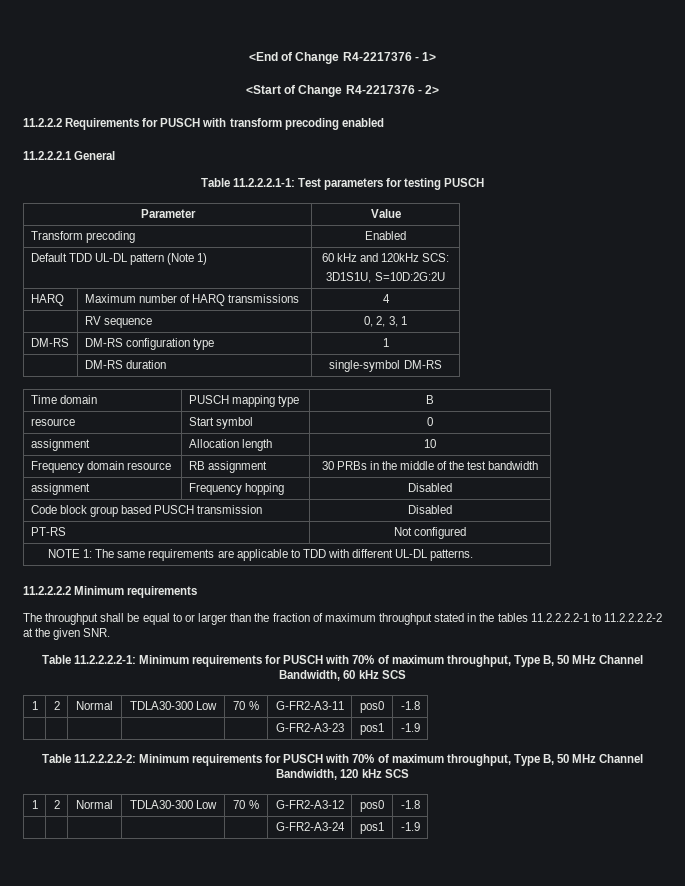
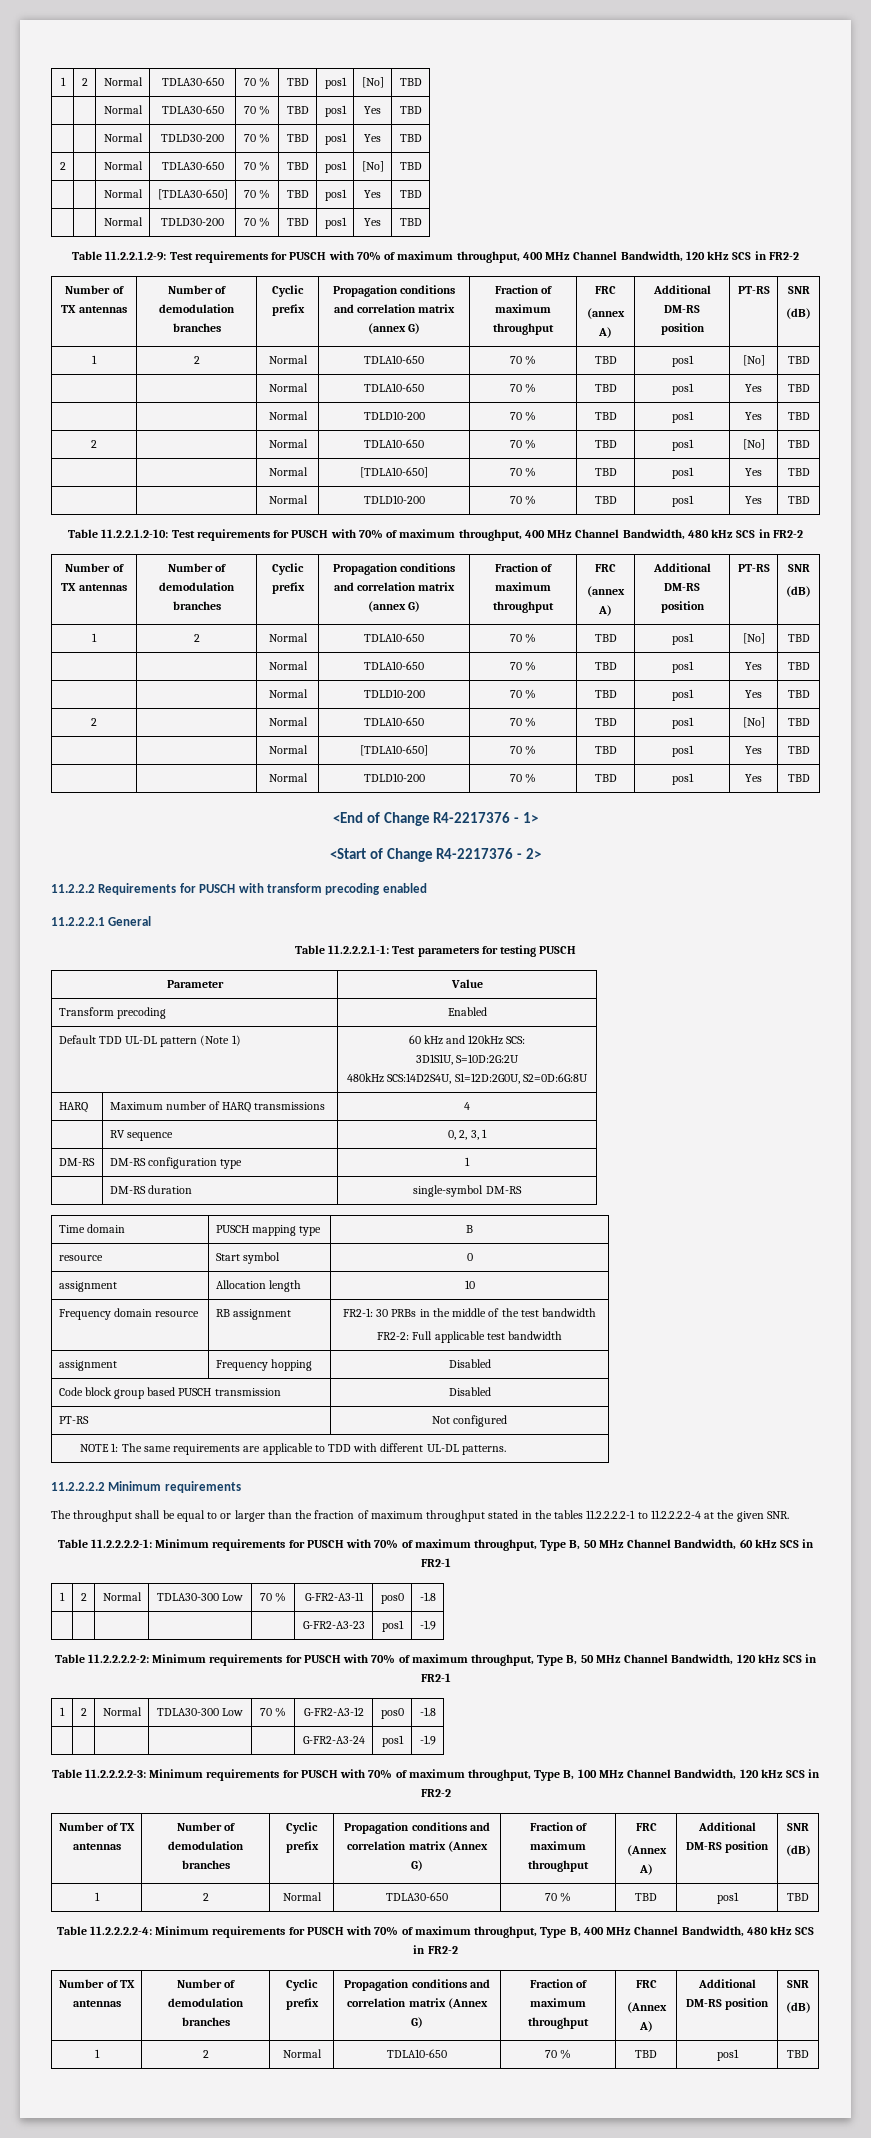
(248, 56) none -> [60,77,66,86] [81,78,88,86] [103,77,143,86] [161,77,224,86] [243,77,271,87] [286,78,309,86] [324,77,347,89] [361,77,384,88] [399,78,422,86] [103,105,143,114] [161,105,224,114] [243,105,271,115] [286,106,309,114] [324,105,347,117] [364,106,381,114] [399,106,422,114] [103,133,143,142] [161,134,224,142] [243,133,271,143] [286,134,309,142] [324,133,347,145] [364,134,381,142] [399,134,422,142] [59,162,66,170] [103,161,143,170] [161,161,224,170] [243,161,271,171] [286,162,309,170] [324,161,347,173] [361,161,384,172] [399,162,422,170] [103,189,143,198] [157,189,228,200] [243,189,271,199] [286,190,309,198] [324,189,347,201] [364,190,381,198] [399,190,422,198] [103,217,143,226] [161,218,224,226] [243,217,271,227] [286,218,309,226] [324,217,347,229] [364,218,381,226] [399,218,422,226] [72,251,799,263] [65,285,124,294] [61,305,127,313] [167,285,227,294] [159,304,235,313] [172,323,221,332] [272,285,304,297] [271,304,305,316] [332,285,456,297] [333,304,456,313] [367,323,421,334] [494,285,553,294] [495,304,551,313] [493,323,554,335] [594,286,616,294] [586,308,625,319] [597,327,612,338] [652,285,711,294] [663,305,700,313] [660,323,705,335] [737,286,770,294] [787,286,810,294] [785,308,811,319] [92,355,97,364] [193,356,200,364] [268,355,308,364] [364,355,424,364] [509,355,537,365] [594,356,617,364] [671,355,694,367] [742,355,765,366] [787,356,810,364] [268,383,308,392] [364,383,424,392] [509,383,537,393] [594,384,617,392] [671,383,694,395] [744,384,762,392] [787,384,810,392] [268,411,308,420] [363,411,425,420] [509,411,537,421] [594,412,617,420] [671,411,694,423] [744,412,762,420] [787,412,810,420] [91,440,97,448] [268,439,308,448] [364,439,424,448] [509,439,537,449] [594,440,617,448] [671,439,694,451] [742,439,765,450] [787,440,810,448] [268,467,308,476] [360,467,428,478] [509,467,537,477] [594,468,617,476] [671,467,694,479] [744,468,762,476] [787,468,810,476] [268,495,308,504] [363,495,425,504] [509,495,537,505] [594,496,617,504] [671,495,694,507] [744,496,762,504] [787,496,810,504] [68,529,803,541] [65,563,124,572] [61,583,127,591] [167,563,227,572] [159,582,235,591] [172,601,221,610] [272,563,304,575] [271,582,305,594] [332,563,456,575] [333,582,456,591] [367,601,421,612] [494,563,553,572] [495,582,551,591] [493,601,554,613] [594,564,616,572] [586,586,625,597] [597,605,612,616] [652,563,711,572] [663,583,700,591] [660,601,705,613] [737,564,770,572] [787,564,810,572] [785,586,811,597] [92,633,97,642] [193,634,200,642] [268,633,308,642] [364,633,424,642] [509,633,537,643] [594,634,617,642] [671,633,694,645] [742,633,765,644] [787,634,810,642] [268,661,308,670] [364,661,424,670] [509,661,537,671] [594,662,617,670] [671,661,694,673] [744,662,762,670] [787,662,810,670] [268,689,308,698] [363,689,425,698] [509,689,537,699] [594,690,617,698] [671,689,694,701] [744,690,762,698] [787,690,810,698] [91,718,97,726] [268,717,308,726] [364,717,424,726] [509,717,537,727] [594,718,617,726] [671,717,694,729] [742,717,765,728] [787,718,810,726] [268,745,308,754] [360,745,428,756] [509,745,537,755] [594,746,617,754] [671,745,694,757] [744,746,762,754] [787,746,810,754] [268,773,308,782] [363,773,425,782] [509,773,537,783] [594,774,617,782] [671,773,694,785] [744,774,762,782] [787,774,810,782] 1 | 2 | Normal | TDLA30-650 | 70 % | TBD | pos1 | [No] | TBD // | | Normal | TDLA30-650 | 70 % | TBD | pos1 | Yes | TBD // | | Normal | TDLD30-200 | 70 % | TBD | pos1 | Yes | TBD // 2 | | Normal | TDLA30-650 | 70 % | TBD | pos1 | [No] | TBD // | | Normal | [TDLA30-650] | 70 % | TBD | pos1 | Yes | TBD // | | Normal | TDLD30-200 | 70 % | TBD | pos1 | Yes | TBD // Table 11.2.2.1.2-9: Test requirements for PUSCH with 70% of maximum throughput, 400 MHz Channel Bandwidth, 120 kHz SCS in FR2-2 // Number of TX antennas | Number of demodulation branches | Cyclic prefix | Propagation conditions and correlation matrix (annex G) | Fraction of maximum throughput | FRC // (annex A) | Additional DM-RS position | PT-RS | SNR // (dB) // 1 | 2 | Normal | TDLA10-650 | 70 % | TBD | pos1 | [No] | TBD // | | Normal | TDLA10-650 | 70 % | TBD | pos1 | Yes | TBD // | | Normal | TDLD10-200 | 70 % | TBD | pos1 | Yes | TBD // 2 | | Normal | TDLA10-650 | 70 % | TBD | pos1 | [No] | TBD // | | Normal | [TDLA10-650] | 70 % | TBD | pos1 | Yes | TBD // | | Normal | TDLD10-200 | 70 % | TBD | pos1 | Yes | TBD // Table 11.2.2.1.2-10: Test requirements for PUSCH with 70% of maximum throughput, 400 MHz Channel Bandwidth, 480 kHz SCS in FR2-2 // Number of TX antennas | Number of demodulation branches | Cyclic prefix | Propagation conditions and correlation matrix (annex G) | Fraction of maximum throughput | FRC // (annex A) | Additional DM-RS position | PT-RS | SNR // (dB) // 1 | 2 | Normal | TDLA10-650 | 70 % | TBD | pos1 | [No] | TBD // | | Normal | TDLA10-650 | 70 % | TBD | pos1 | Yes | TBD // | | Normal | TDLD10-200 | 70 % | TBD | pos1 | Yes | TBD // 2 | | Normal | TDLA10-650 | 70 % | TBD | pos1 | [No] | TBD // | | Normal | [TDLA10-650] | 70 % | TBD | pos1 | Yes | TBD // | | Normal | TDLD10-200 | 70 % | TBD | pos1 | Yes | TBD //
(445, 276) none -> [347,1073,588,1084] // 480kHz SCS:14D2S4U, S1=12D:2G0U, S2=0D:6G:8U
(267, 467) none -> [342,1308,373,1317] FR2-1:
(539, 465) none -> [377,1331,562,1343] // FR2-2: Full applicable test bandwidth
[603,613,662,622] 11.2.2.2.2-2 -> [650,1510,701,1519] 11.2.2.2.2-4
(406, 674) none -> [802,1539,815,1548] [420,1558,451,1567] in FR2-1
(409, 773) none -> [805,1654,818,1663] [420,1673,451,1682] in FR2-1
(420, 826) none -> [51,1769,821,1781] [420,1789,451,1797] [59,1822,135,1831] [72,1843,121,1850] [176,1822,236,1831] [168,1841,244,1850] [181,1860,230,1869] [286,1822,318,1834] [285,1841,319,1853] [344,1822,490,1834] [347,1841,488,1852] [411,1860,423,1871] [529,1822,588,1831] [530,1841,586,1850] [528,1860,589,1872] [635,1823,657,1831] [626,1845,667,1856] [638,1864,653,1875] [697,1822,756,1831] [685,1841,770,1853] [786,1823,809,1831] [785,1845,811,1856] [94,1892,100,1901] [202,1893,209,1901] [282,1892,322,1901] [386,1892,448,1901] [544,1892,572,1902] [634,1893,657,1901] [716,1892,739,1904] [786,1893,809,1901] [56,1926,815,1938] [413,1945,458,1954] [59,1979,135,1988] [72,2000,121,2007] [176,1979,236,1988] [168,1998,244,2007] [181,2017,230,2026] [286,1979,318,1991] [285,1998,319,2010] [344,1979,490,1991] [347,1998,488,2009] [411,2017,423,2028] [529,1979,588,1988] [530,1998,586,2007] [528,2017,589,2029] [635,1980,657,1988] [626,2002,667,2013] [638,2021,653,2032] [697,1979,756,1988] [685,1998,770,2010] [786,1980,809,1988] [785,2002,811,2013] [94,2049,100,2058] [202,2050,209,2058] [282,2049,322,2058] [387,2049,447,2058] [544,2049,572,2059] [634,2050,657,2058] [716,2049,739,2061] [786,2050,809,2058] // Table 11.2.2.2.2-3: Minimum requirements for PUSCH with 70% of maximum throughput, Type B, 100 MHz Channel Bandwidth, 120 kHz SCS in FR2-2 // Number of TX antennas | Number of demodulation branches | Cyclic prefix | Propagation conditions and correlation matrix (Annex G) | Fraction of maximum throughput | FRC // (Annex A) | Additional DM-RS position | SNR // (dB) // 1 | 2 | Normal | TDLA30-650 | 70 % | TBD | pos1 | TBD // Table 11.2.2.2.2-4: Minimum requirements for PUSCH with 70% of maximum throughput, Type B, 400 MHz Channel Bandwidth, 480 kHz SCS in FR2-2 // Number of TX antennas | Number of demodulation branches | Cyclic prefix | Propagation conditions and correlation matrix (Annex G) | Fraction of maximum throughput | FRC // (Annex A) | Additional DM-RS position | SNR // (dB) // 1 | 2 | Normal | TDLA10-650 | 70 % | TBD | pos1 | TBD

